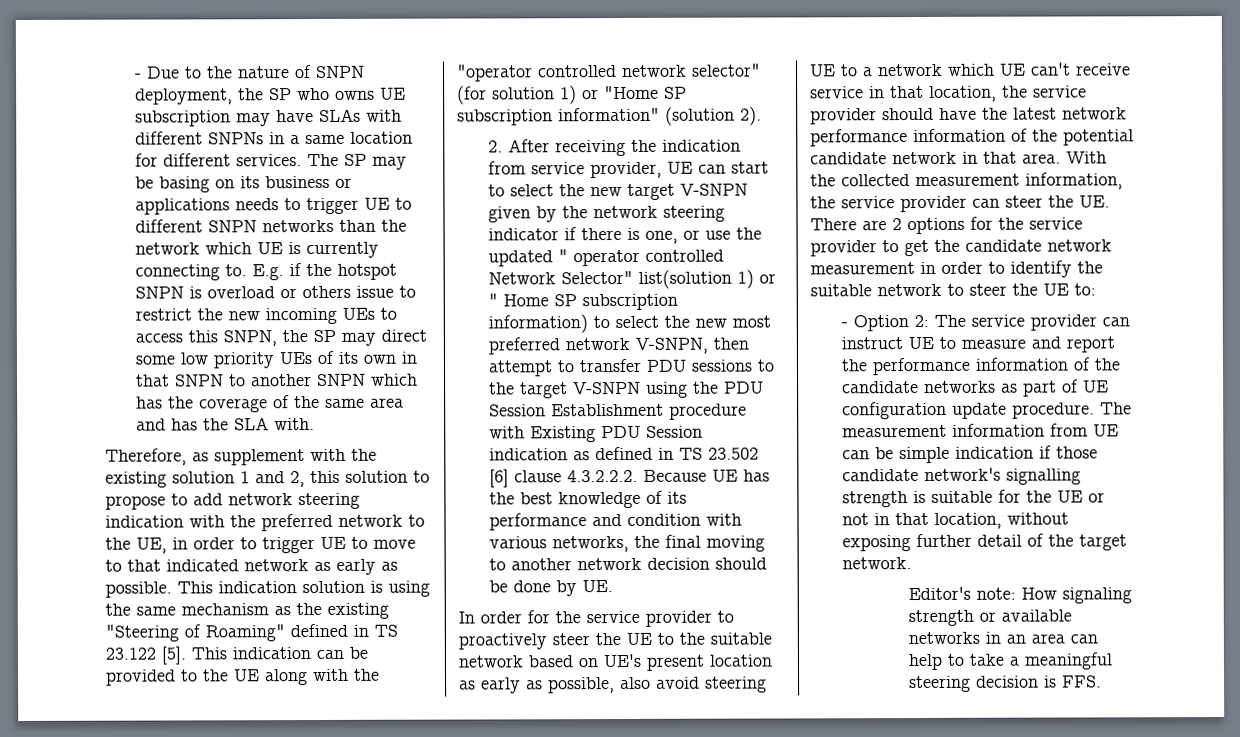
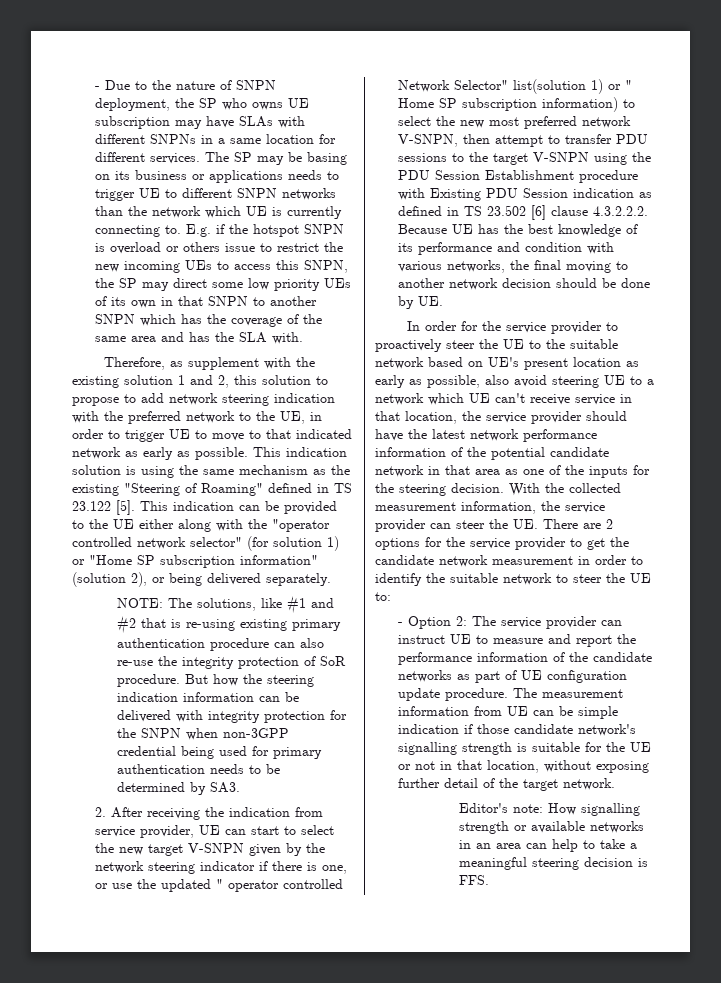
(260, 675) none -> [139,519,174,529] either
[740,106,762,126] 2). -> [131,572,331,587] [117,596,335,614] [117,616,342,634] [117,638,325,651] [117,656,347,669] [117,674,315,687] [117,692,300,702] [117,710,348,723] [117,728,290,740] [117,746,323,759] [117,764,281,774] [117,782,241,795] 2), or being delivered separately. // NOTE: The solutions, like #1 and #2 that is re-using existing primary authentication procedure can also re-use the integrity protection of SoR procedure. But how the steering indication information can be delivered with integrity protection for the SNPN when non-3GPP credential being used for primary authentication needs to be determined by SA3.
[1022,153,1061,164] area. -> [475,465,650,478] [375,483,504,496] area as one of the inputs for the steering decision.
[1062,587,1133,604] signaling -> [581,803,640,816] signalling

